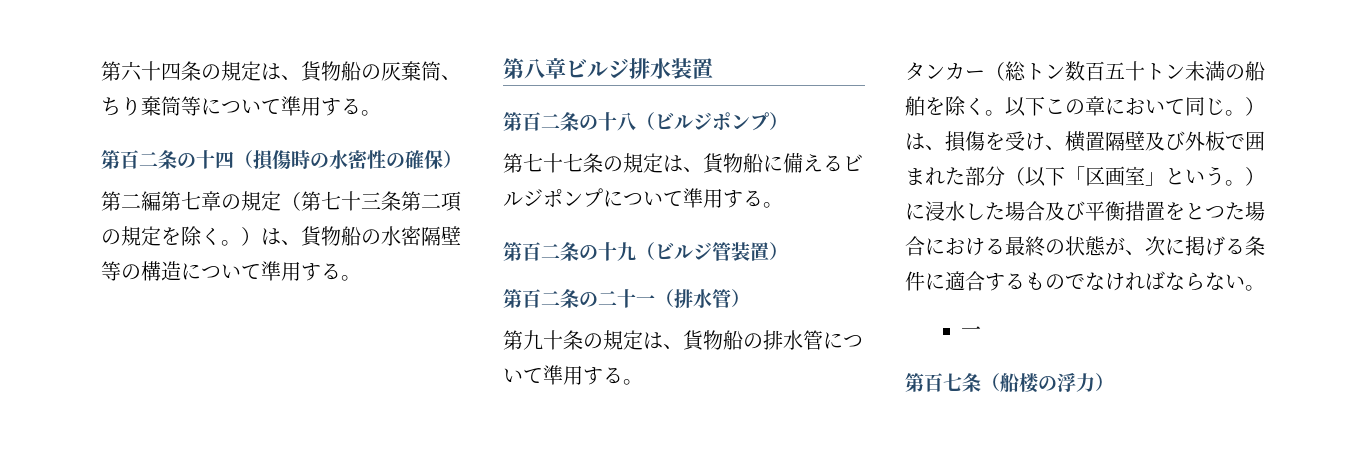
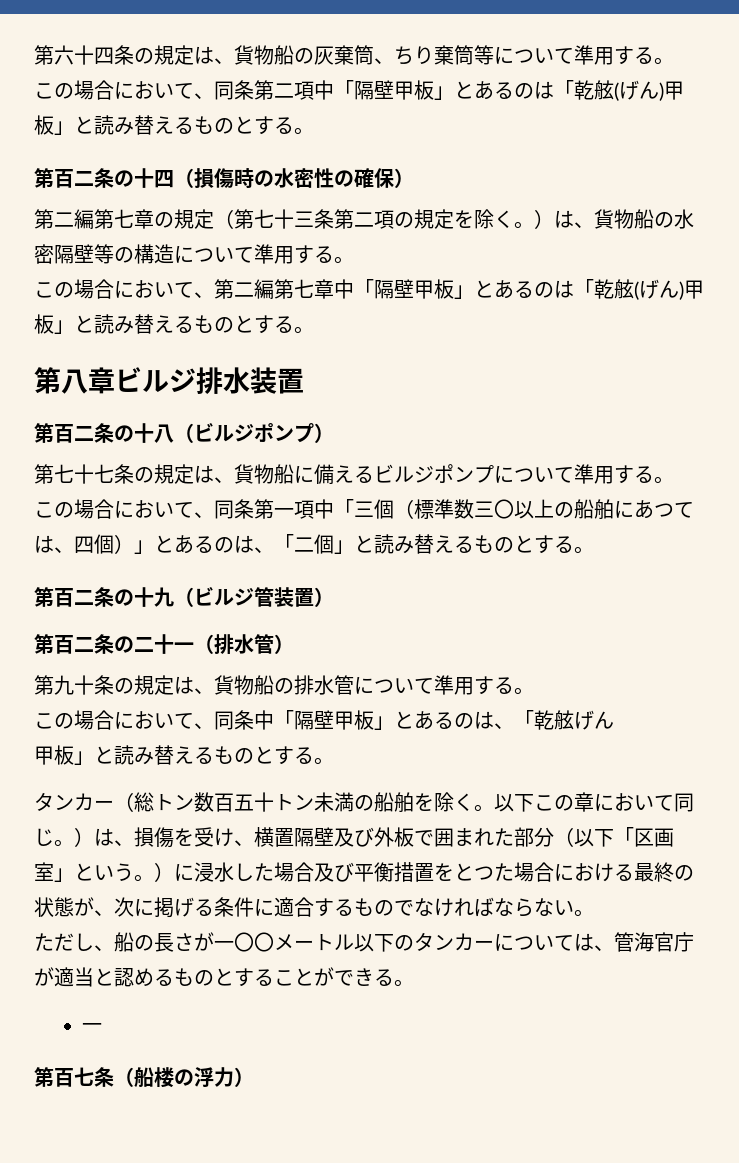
(381, 113) none -> [34,80,684,101] [34,115,314,135] // この場合において、同条第二項中「隔壁甲板」とあるのは「乾舷(げん)甲板」と読み替えるものとする。
(361, 278) none -> [34,279,704,300] [34,314,314,334] // この場合において、第二編第七章中「隔壁甲板」とあるのは「乾舷(げん)甲板」と読み替えるものとする。
(783, 205) none -> [34,499,694,519] [34,534,594,554] // この場合において、同条第一項中「三個（標準数三〇以上の船舶にあつては、四個）」とあるのは、「二個」と読み替えるものとする。
(643, 382) none -> [34,710,614,730] [34,745,334,765] // この場合において、同条中「隔壁甲板」とあるのは、「乾舷げん // 甲板」と読み替えるものとする。
(1265, 288) none -> [34,932,694,952] [34,967,414,987] // ただし、船の長さが一〇〇メートル以下のタンカーについては、管海官庁が適当と認めるものとすることができる。

